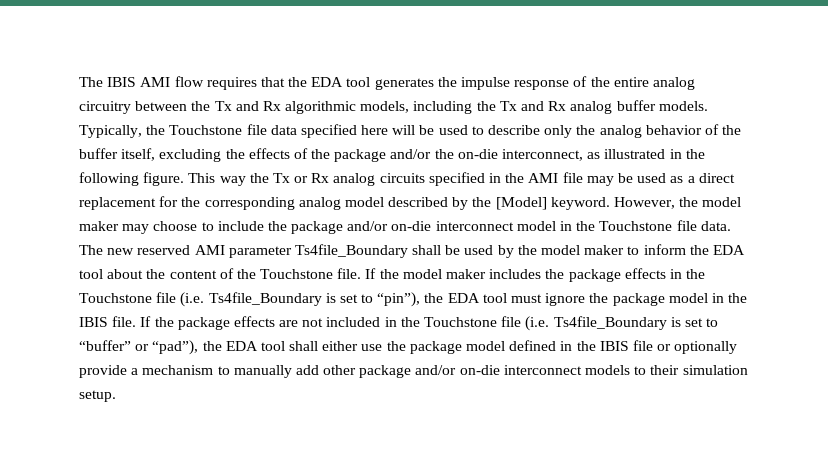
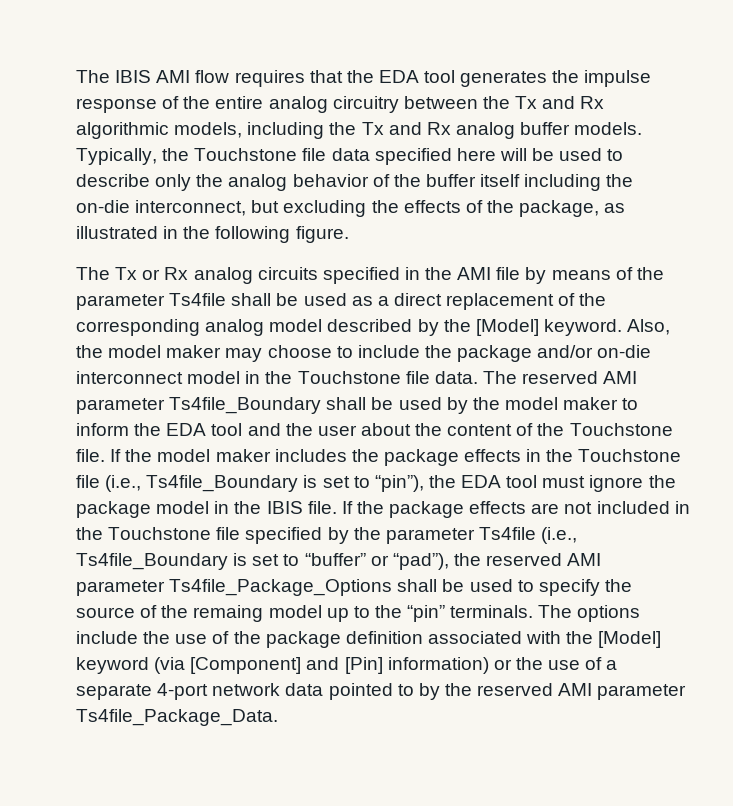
[121,148,156,161] itself, -> [480,174,634,191] [76,200,280,216] itself including the on-die interconnect, but
[334,149,584,162] package and/or the on-die interconnect, -> [519,200,600,217] package,
[188,173,269,186] This way the -> [76,267,110,280] // The
[586,176,614,186] may -> [525,267,664,284] [76,293,272,310] by means of the parameter Ts4file shall
[159,196,179,207] for -> [558,293,576,306] of
[614,197,676,209] However, -> [627,319,671,335] Also,
[107,248,135,255] new -> (517, 377) none
(103, 274) none -> [247,423,357,436] and the user
[180,292,205,307] (i.e. -> [105,475,142,492] (i.e.,
[525,316,550,331] (i.e. -> [245,527,578,544] specified by the parameter Ts4file (i.e.,
[225,340,738,354] [79,365,748,378] [79,390,116,402] EDA tool shall either use the package model defined in the IBIS file or optionally provide a mechanism to manually add other package and/or on-die interconnect models to their simulation setup. -> [486,553,602,566] [76,579,632,596] [76,605,641,622] [76,631,662,648] [76,657,618,674] [76,683,687,700] [76,709,278,726] reserved AMI parameter Ts4file_Package_Options shall be used to specify the source of the remaing model up to the “pin” terminals. The options include the use of the package definition associated with the [Model] keyword (via [Component] and [Pin] information) or the use of a separate 4-port network data pointed to by the reserved AMI parameter Ts4file_Package_Data.

